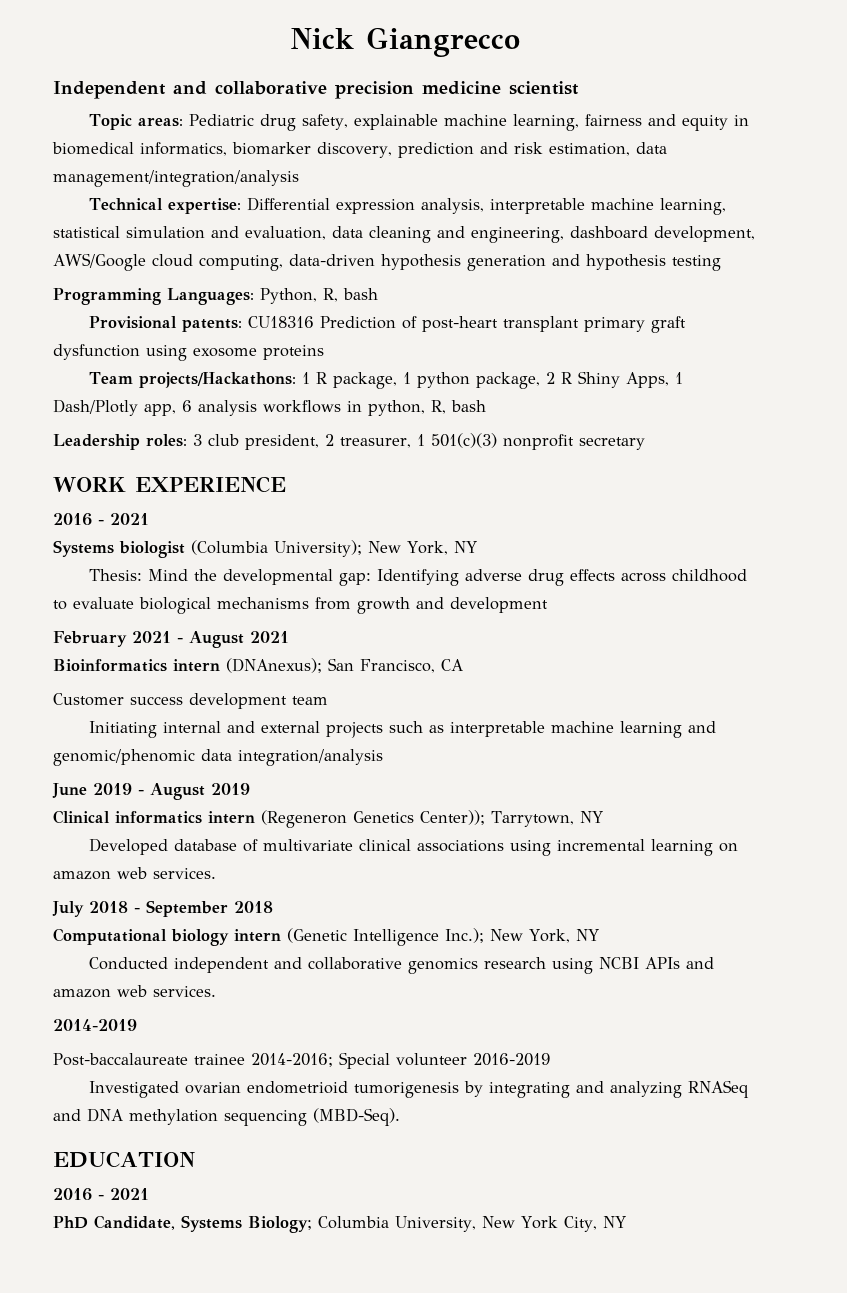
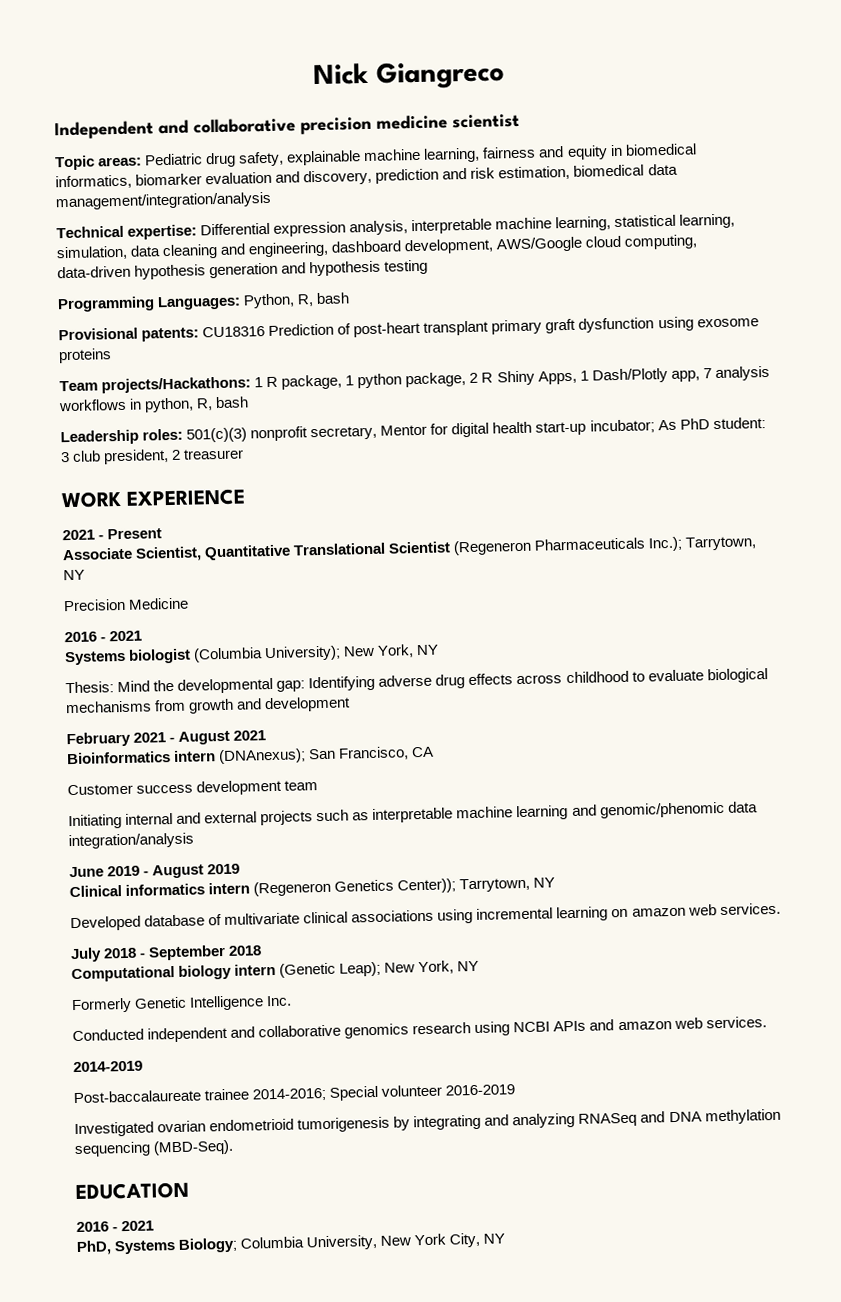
[365,27,520,57] Giangrecco -> [376,60,505,90] Giangreco
(311, 148) none -> [205,171,301,185] evaluation and
(630, 149) none -> [573,164,645,177] biomedical
[126,226,326,240] simulation and evaluation, -> [679,213,736,229] [56,245,128,261] learning, simulation,
[182,400,192,412] 6 -> [702,368,712,379] 7
[193,433,645,450] [53,476,286,493] 3 club president, 2 treasurer, 1 501(c)(3) nonprofit secretary // WORK EXPERIENCE -> [186,417,766,443] [60,448,245,465] [61,488,246,509] [62,528,163,541] [62,536,758,562] [63,569,85,581] [63,597,190,612] 501(c)(3) nonprofit secretary, Mentor for digital health start-up incubator; As PhD student: 3 club president, 2 treasurer // WORK EXPERIENCE // 2021 - Present // Associate Scientist, Quantitative Translational Scientist (Regeneron Pharmaceuticals Inc.); Tarrytown, NY // Precision Medicine
[353,928,599,946] Intelligence Inc.); New York, NY -> [339,960,480,977] [71,995,293,1014] Leap); New York, NY // Formerly Genetic Intelligence Inc.
[53,1215,175,1230] PhD Candidate, -> [76,1240,112,1256] PhD,

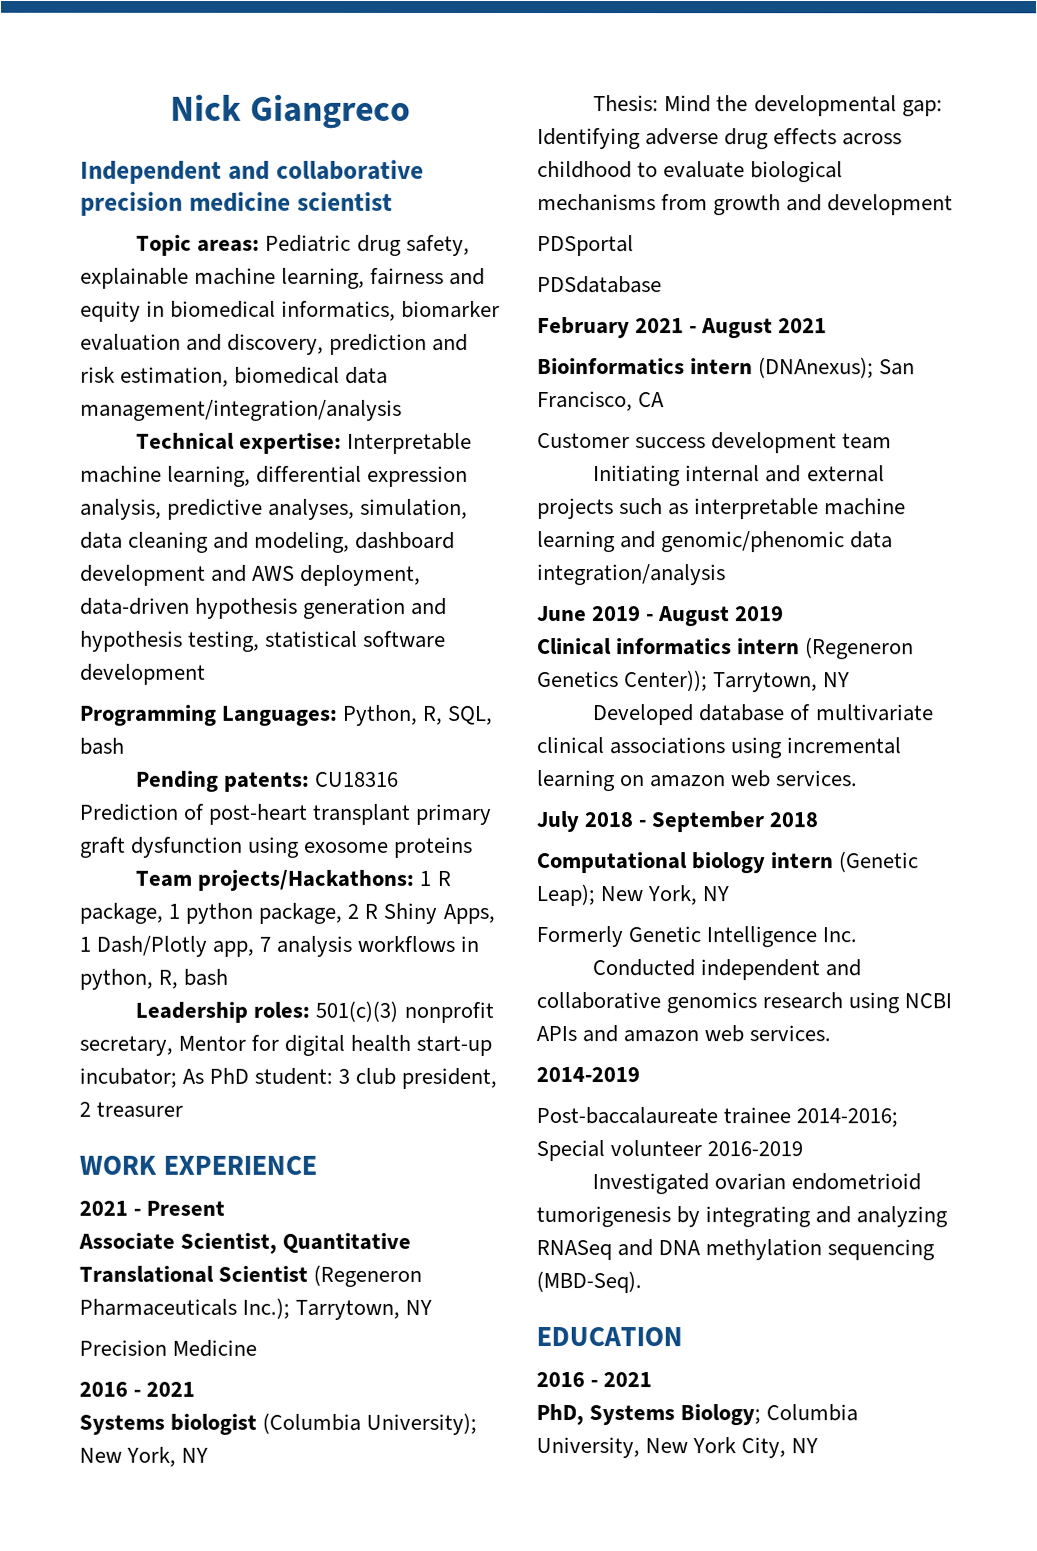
[200,213,736,237] [56,234,698,261] Differential expression analysis, interpretable machine learning, statistical learning, simulation, data cleaning and engineering, dashboard development, AWS/Google cloud computing, -> [347,432,473,454] [80,465,469,487] [80,498,469,520] [80,531,456,553] [80,564,422,586] Interpretable machine learning, differential expression analysis, predictive analyses, simulation, data cleaning and modeling, dashboard development and AWS deployment,
[384,259,429,275] testing -> [188,630,447,652] [80,663,206,685] testing, statistical software development
[316,292,351,305] [58,327,138,341] bash // Provisional -> [448,705,494,725] [80,737,125,755] [135,770,220,792] SQL, bash // Pending
(352, 704) none -> [537,235,634,257] [537,276,662,294] // PDSportal // PDSdatabase

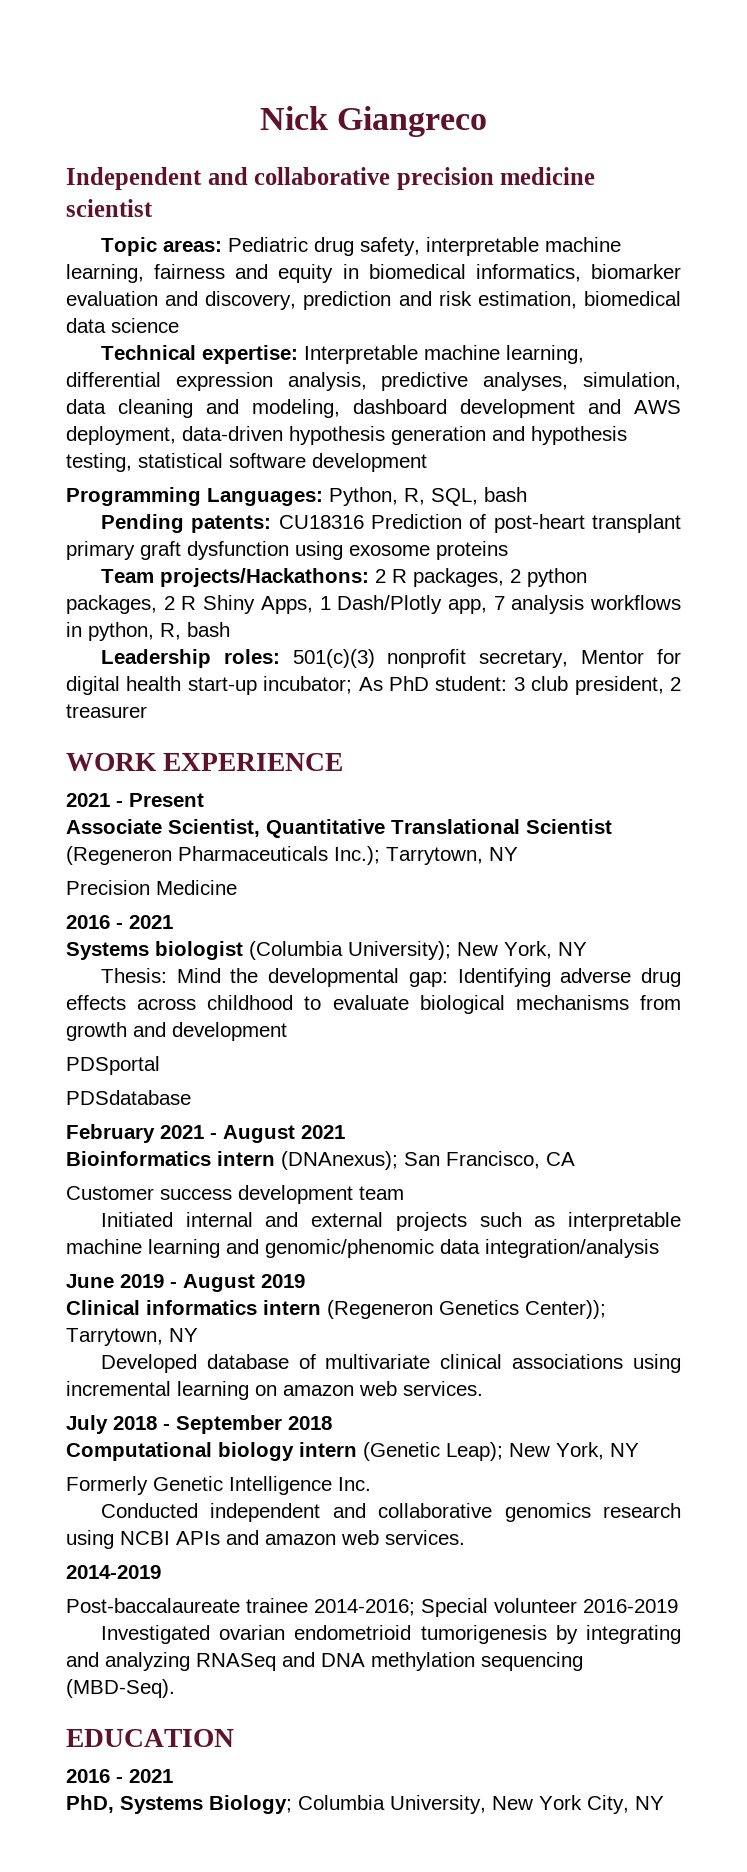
[80,267,189,289] explainable -> [425,237,539,256] interpretable
[80,399,402,421] management/integration/analysis -> [111,318,179,333] science
[419,870,451,886] [79,902,343,924] 1 R package, 1 python package, -> [374,568,587,587] [66,595,157,614] 2 R packages, 2 python packages,
[593,465,682,487] Initiating -> [100,1212,173,1227] Initiated

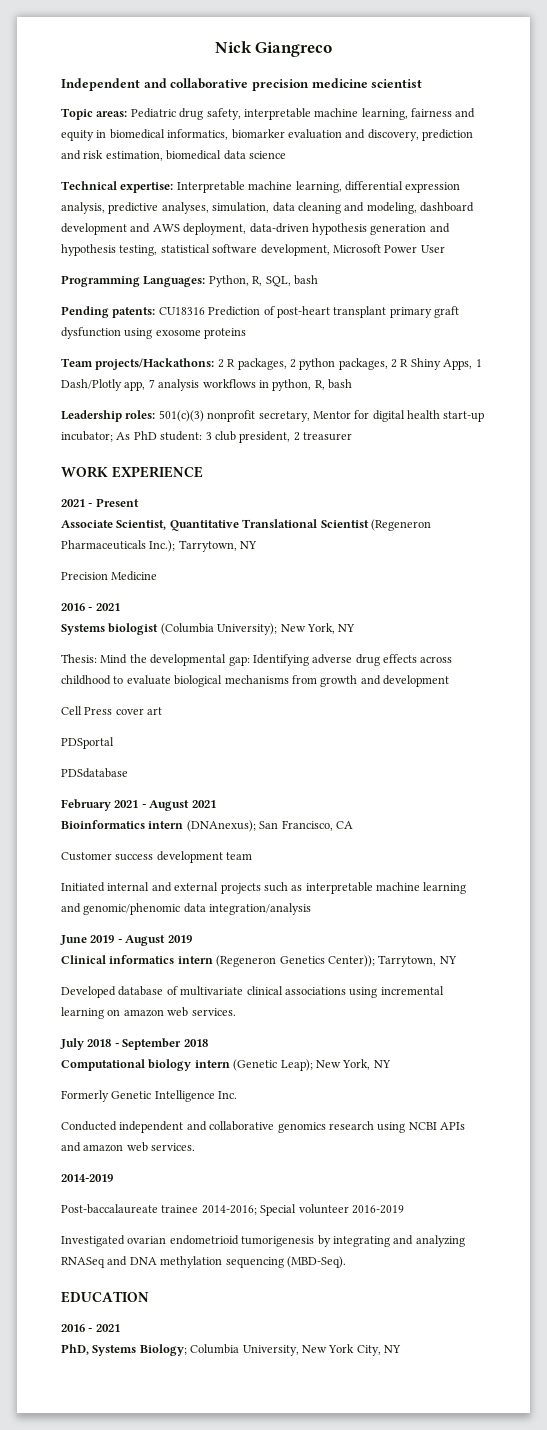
[312,453,427,472] development -> [260,244,445,256] development, Microsoft Power User
(287, 1031) none -> [61,706,163,715] // Cell Press cover art

